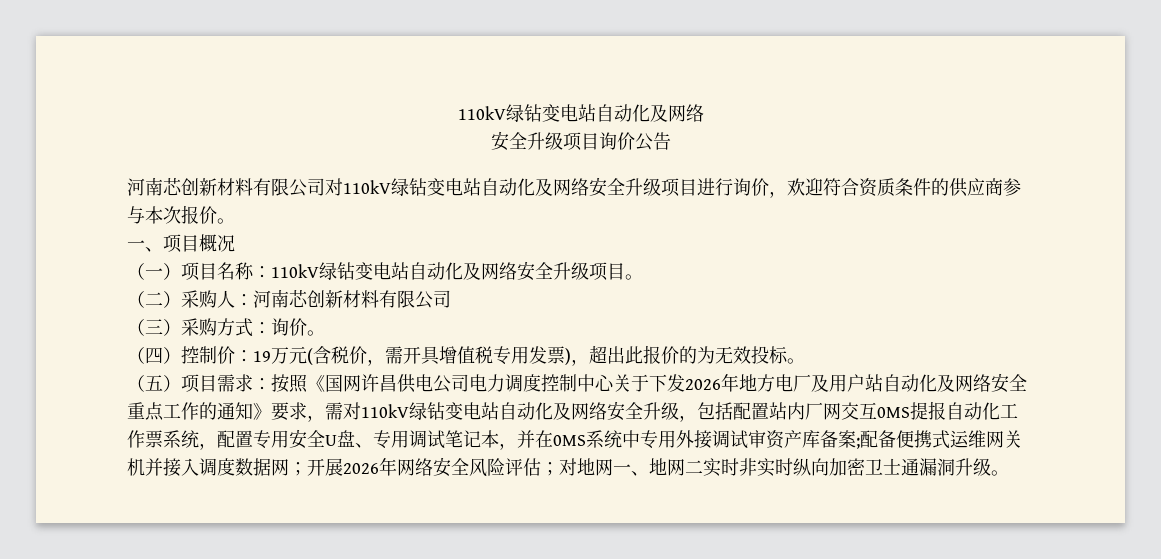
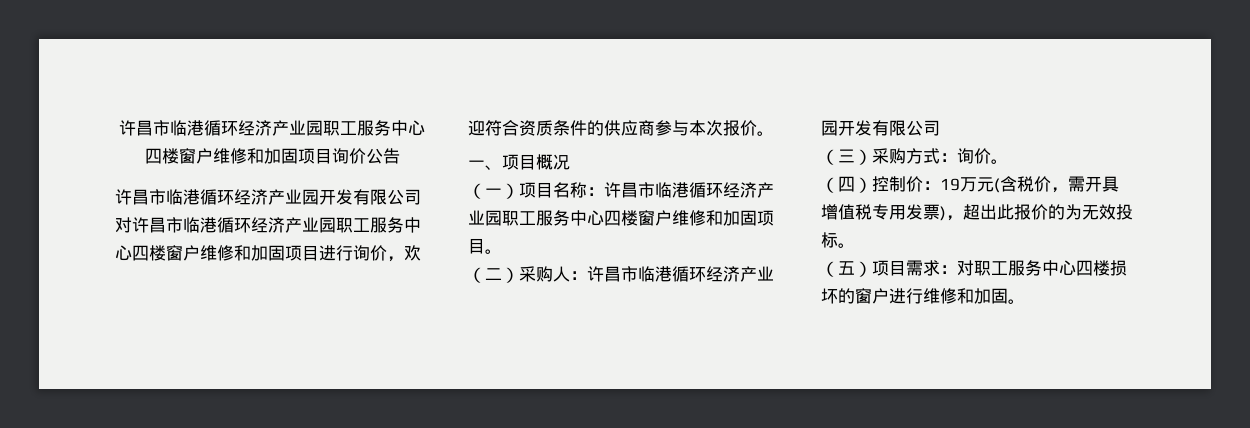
[457,104,704,122] [490,131,671,151] [127,177,661,197] 110kV绿钻变电站自动化及网络 // 安全升级项目询价公告 // 河南芯创新材料有限公司对110kV绿钻变电站自动化及网络安全升级 -> [119,120,425,136] [144,148,400,164] [115,189,421,205] [115,217,421,233] [115,245,285,261] 许昌市临港循环经济产业园职工服务中心四楼窗户维修和加固项目询价公告 // 许昌市临港循环经济产业园开发有限公司对许昌市临港循环经济产业园职工服务中心四楼窗户维修和加固
[271,261,589,281] 110kV绿钻变电站自动化及网络安全升级 -> [604,182,774,198] [468,210,757,226] 许昌市临港循环经济产业园职工服务中心四楼窗户维修和加固
[253,289,379,308] 河南芯创新材料 -> [587,266,774,282] [821,120,872,136] 许昌市临港循环经济产业园开发
[271,373,1027,393] [127,401,1018,422] [127,429,1022,450] [127,457,991,477] 按照《国网许昌供电公司电力调度控制中心关于下发2026年地方电厂及用户站自动化及网络安全重点工作的通知》要求，需对110kV绿钻变电站自动化及网络安全升级，包括配置站内厂网交互0MS提报自动化工作票系统，配置专用安全U盘、专用调试笔记本，并在0MS系统中专用外接调试审资产库备案;配备便携式运维网关机并接入调度数据网；开展2026年网络安全风险评估；对地网一、地网二实时非实时纵向加密卫士通漏洞升级 -> [957,260,1127,276] [821,288,1008,304] 对职工服务中心四楼损坏的窗户进行维修和加固

